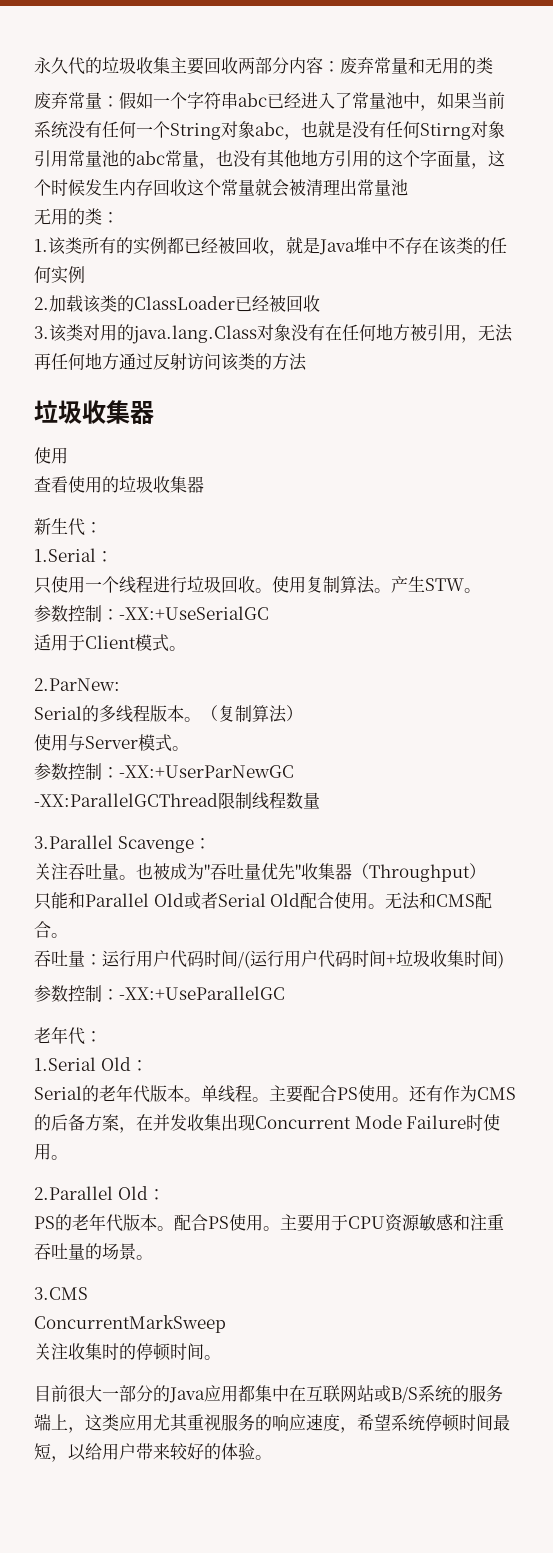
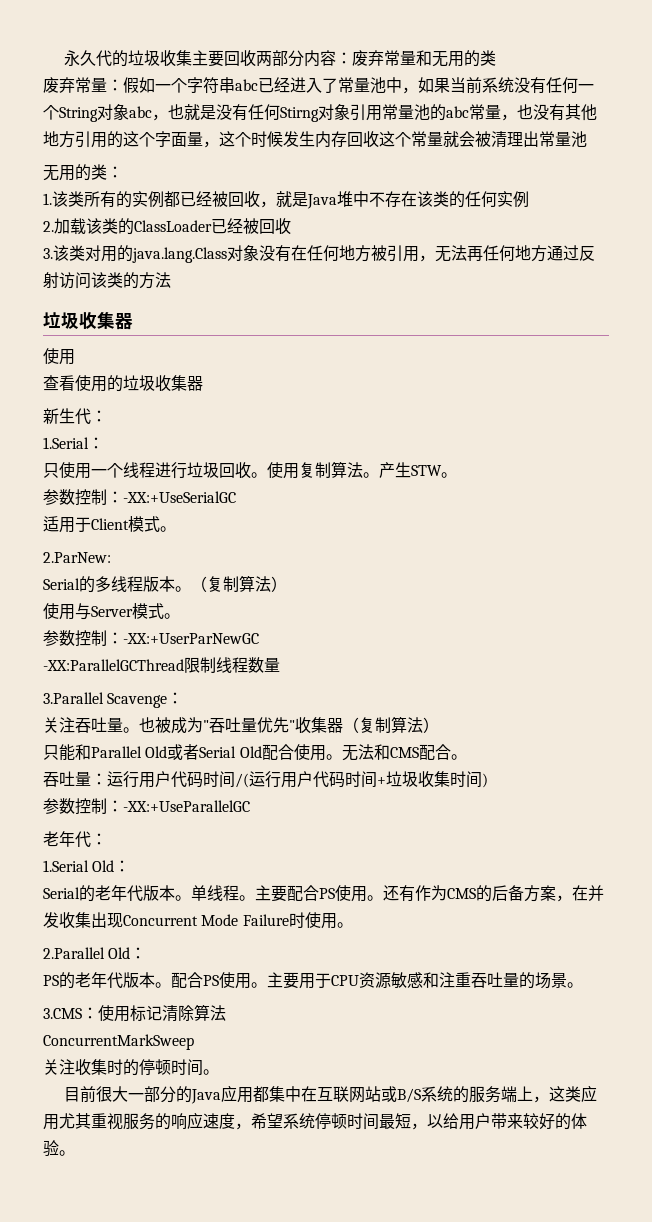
[369,864,470,882] Throughput -> [359,716,423,733] 复制算法
(88, 1293) none -> [82,1004,226,1022] ：使用标记清除算法

